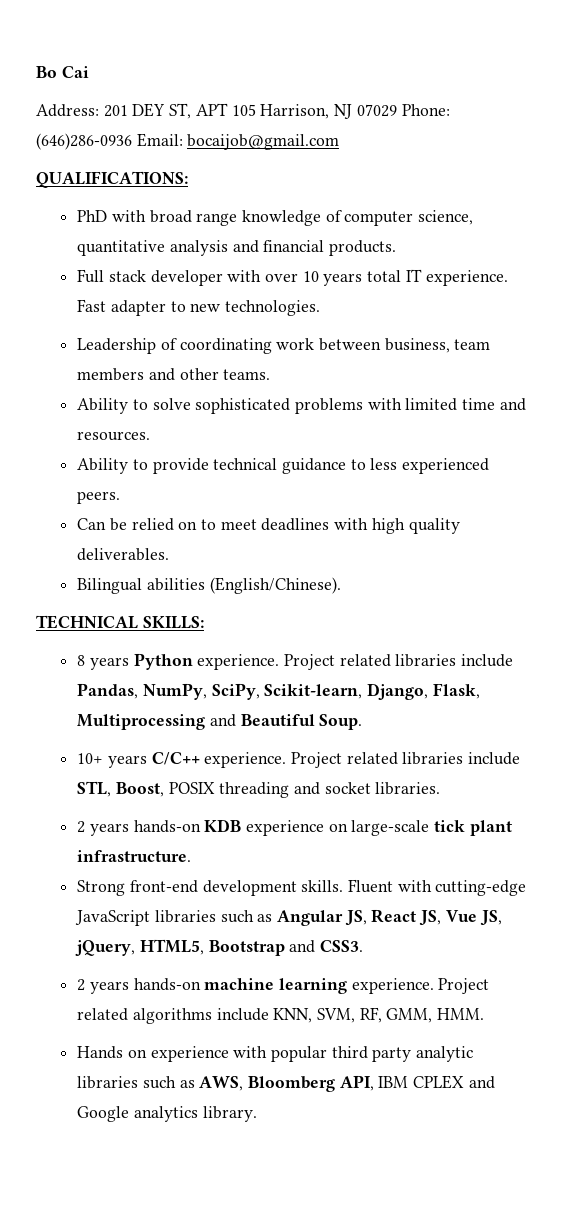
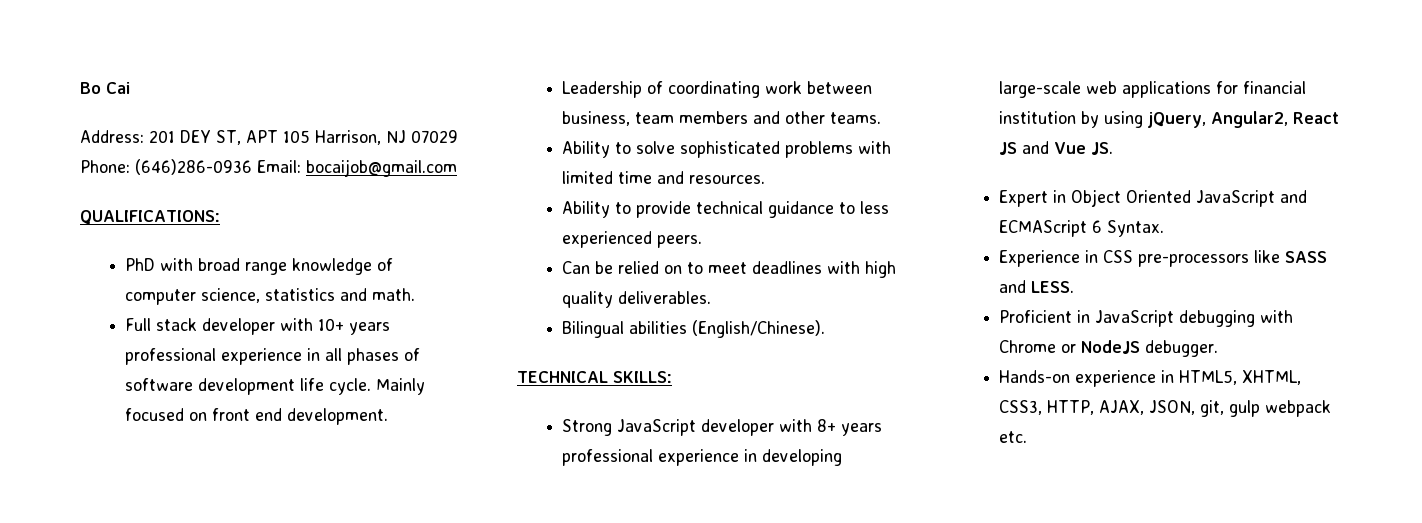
[77,240,397,256] quantitative analysis and financial products. -> [265,288,416,301] statistics and math.
[265,269,508,286] [77,299,321,316] over 10 years total IT experience. Fast adapter to new technologies. -> [318,318,391,335] [125,348,421,365] [125,378,426,395] [125,408,389,425] 10+ years professional experience in all phases of software development life cycle. Mainly focused on front end development.
[77,653,514,670] [77,683,480,700] [77,714,363,730] [77,752,521,768] [77,781,441,798] [77,819,512,836] [77,850,192,862] [77,879,527,896] [75,909,502,926] [75,939,364,956] [77,978,490,994] [77,1007,485,1024] [77,1046,474,1062] [77,1075,495,1092] [77,1106,257,1122] 8 years Python experience. Project related libraries include Pandas, NumPy, SciPy, Scikit-learn, Django, Flask, Multiprocessing and Beautiful Soup. // 10+ years C/C++ experience. Project related libraries include STL, Boost, POSIX threading and socket libraries. // 2 years hands-on KDB experience on large-scale tick plant infrastructure. // Strong front-end development skills. Fluent with cutting-edge JavaScript libraries such as Angular JS, React JS, Vue JS, jQuery, HTML5, Bootstrap and CSS3. // 2 years hands-on machine learning experience. Project related algorithms include KNN, SVM, RF, GMM, HMM. // Hands on experience with popular third party analytic libraries such as AWS, Bloomberg API, IBM CPLEX and Google analytics library. -> [562,419,883,436] [562,449,843,466] [999,81,1307,98] [999,111,1340,128] [999,141,1114,155] [999,189,1308,207] [999,220,1165,237] [999,250,1328,267] [999,280,1075,293] [999,310,1294,327] [999,340,1219,357] [999,370,1302,387] [999,400,1332,417] [999,431,1028,443] Strong JavaScript developer with 8+ years professional experience in developing large-scale web applications for financial institution by using jQuery, Angular2, React JS and Vue JS. // Expert in Object Oriented JavaScript and ECMAScript 6 Syntax. // Experience in CSS pre-processors like SASS and LESS. // Proficient in JavaScript debugging with Chrome or NodeJS debugger. // Hands-on experience in HTML5, XHTML, CSS3, HTTP, AJAX, JSON, git, gulp webpack etc.

